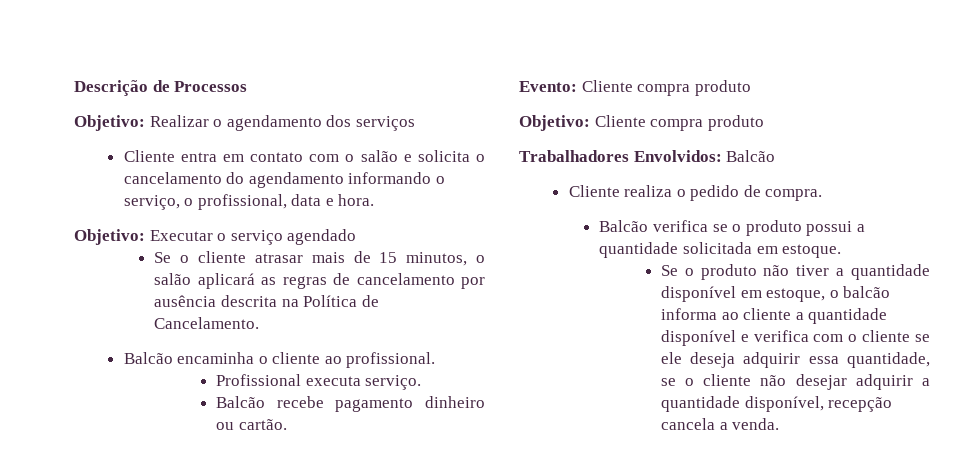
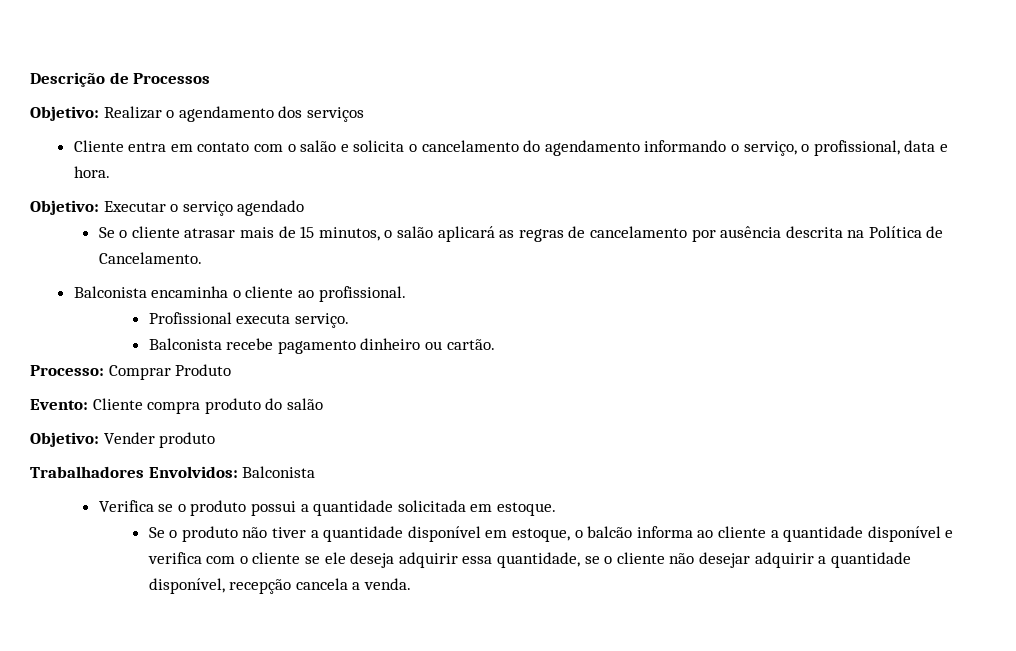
[123,352,173,364] Balcão -> [73,286,147,298] Balconista
[215,396,265,408] Balcão -> [148,338,222,350] Balconista
(287, 424) none -> [30,364,232,380] // Processo: Comprar Produto
[519,115,704,131] // Objetivo: Cliente compra -> [265,398,323,410] [30,432,155,447] do salão // Objetivo: Vender
[726,150,776,162] [568,185,823,201] [599,220,708,232] Balcão // Cliente realiza o pedido de compra. // Balcão verifica -> [242,466,316,478] [98,500,154,512] Balconista // Verifica

